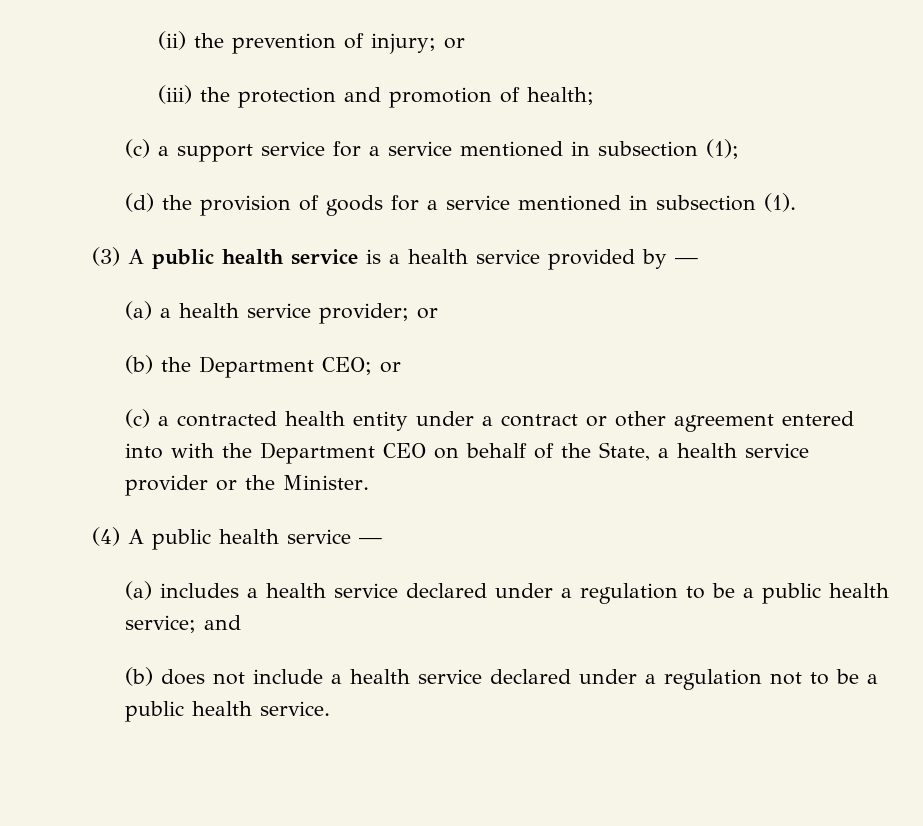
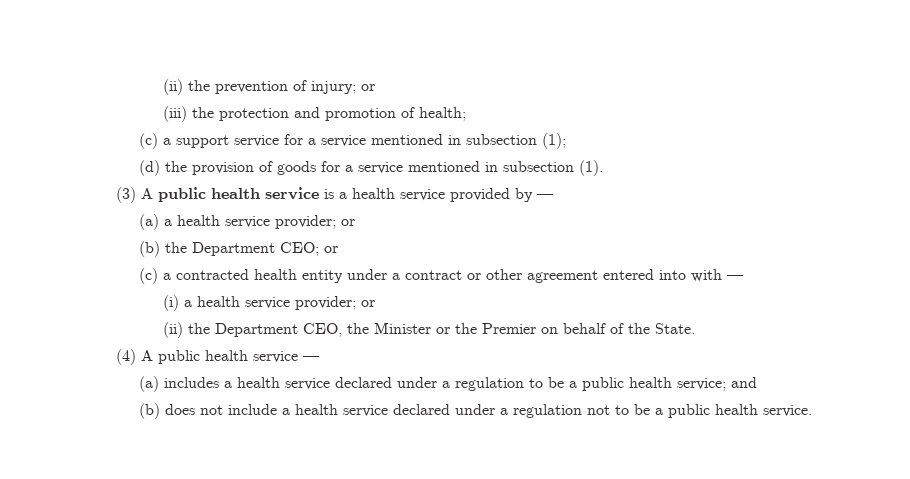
[222,442,810,464] [125,475,370,496] the Department CEO on behalf of the State, a health service provider or the Minister. -> [727,275,744,280] [162,295,375,311] [162,322,695,338] — // (i) a health service provider; or // (ii) the Department CEO, the Minister or the Premier on behalf of the State.

